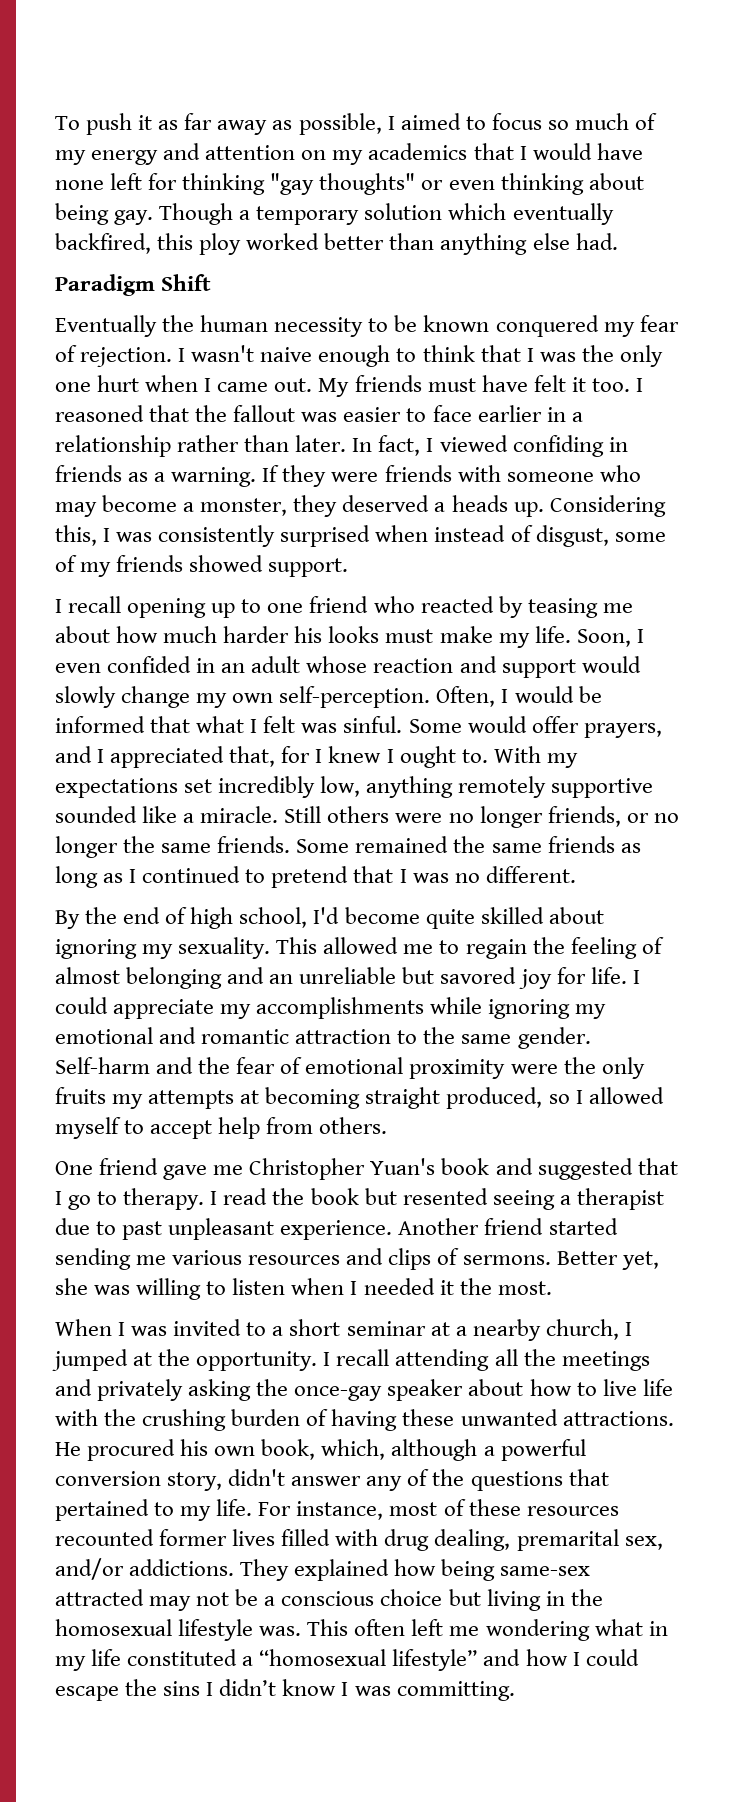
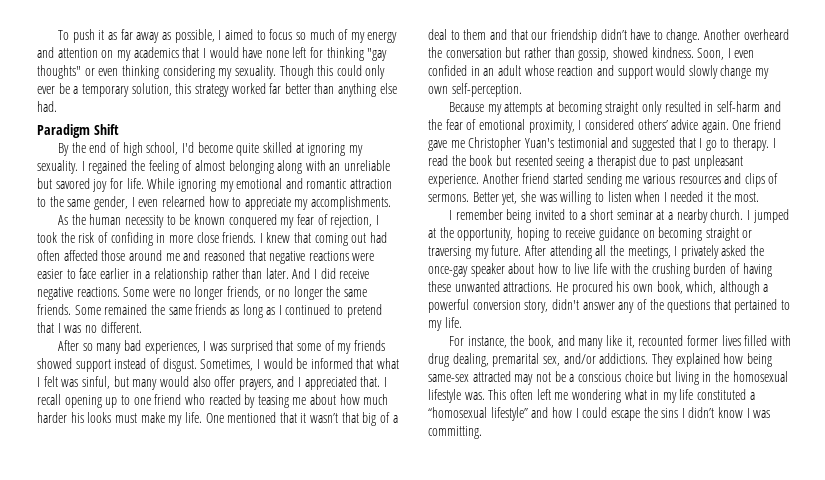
[588,173,644,190] [55,203,614,225] [55,233,320,255] about being gay. Though a temporary solution which eventually backfired, this ploy worked -> [162,65,386,79] [37,83,282,97] considering my sexuality. Though this could only ever be a temporary solution, this strategy worked far
[55,315,157,337] Eventually -> [58,142,363,156] [37,160,391,174] [37,178,393,192] [37,196,392,210] [58,215,69,225] By the end of high school, I'd become quite skilled at ignoring my sexuality. I regained the feeling of almost belonging along with an unreliable but savored joy for life. While ignoring my emotional and romantic attraction to the same gender, I even relearned how to appreciate my accomplishments. // As
[80,345,663,367] [55,375,643,397] [55,405,338,422] rejection. I wasn't naive enough to think that I was the only one hurt when I came out. My friends must have felt it too. I reasoned that the fallout was -> [330,215,379,228] [37,232,388,246] [37,250,375,264] rejection, I took the risk of confiding in more close friends. I knew that coming out had often affected those around me and reasoned that negative reactions were
[352,435,628,457] [55,465,641,487] [55,495,666,517] [55,525,666,547] [55,555,349,577] [55,596,633,618] [55,626,644,648] [55,656,641,678] [55,686,602,708] [55,716,662,738] [55,746,578,768] [55,776,654,798] [55,806,390,823] In fact, I viewed confiding in friends as a warning. If they were friends with someone who may become a monster, they deserved a heads up. Considering this, I was consistently surprised when instead of disgust, some of my friends showed support. // I recall opening up to one friend who reacted by teasing me about how much harder his looks must make my life. Soon, I even confided in an adult whose reaction and support would slowly change my own self-perception. Often, I would be informed that what I felt was sinful. Some would offer prayers, and I appreciated that, for I knew I ought to. With my expectations set incredibly low, anything remotely supportive sounded like a miracle. Still others -> [292,268,370,279] [37,287,150,300] And I did receive negative reactions. Some
[55,907,604,929] [55,937,664,959] [55,967,640,989] [55,997,607,1019] [55,1027,591,1049] [55,1057,150,1074] By the end of high school, I'd become quite skilled about ignoring my sexuality. This allowed me to regain the feeling of almost belonging and an unreliable but savored joy for life. I could appreciate my accomplishments while ignoring my emotional and romantic attraction to the same gender. Self-harm -> [58,340,385,354] [37,358,400,372] [37,376,388,390] [37,394,389,408] [37,412,398,426] [428,29,789,43] [428,47,755,61] [428,65,770,79] [428,83,522,97] [449,101,760,115] After so many bad experiences, I was surprised that some of my friends showed support instead of disgust. Sometimes, I would be informed that what I felt was sinful, but many would also offer prayers, and I appreciated that. I recall opening up to one friend who reacted by teasing me about how much harder his looks must make my life. One mentioned that it wasn’t that big of a deal to them and that our friendship didn’t have to change. Another overheard the conversation but rather than gossip, showed kindness. Soon, I even confided in an adult whose reaction and support would slowly change my own self-perception. // Because my attempts at becoming straight only resulted in self-harm
[409,1057,645,1079] [55,1087,664,1109] [55,1117,388,1139] proximity were the only fruits my attempts at becoming straight produced, so I allowed myself to accept help from others. // -> [528,119,729,133] proximity, I considered others’ advice again.
[441,1158,490,1175] book -> [557,137,608,148] testimonial
[55,1319,168,1336] When I was -> [449,209,532,223] I remember being
[545,1319,619,1340] church, -> [710,209,744,220] church.
[196,1349,650,1371] [55,1379,252,1401] opportunity. I recall attending all the meetings and privately asking -> [457,227,753,241] [428,245,747,259] opportunity, hoping to receive guidance on becoming straight or traversing my future. After attending all the meetings, I privately asked
(253, 1507) none -> (462, 322) //
[389,1499,619,1516] most of these resources -> [510,335,635,349] the book, and many like it,

